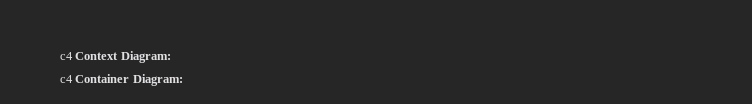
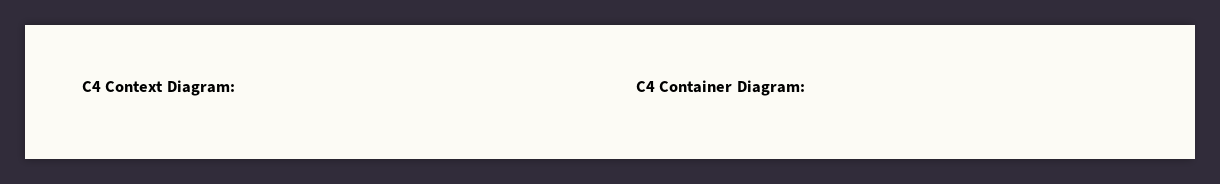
[60,52,73,60] c4 -> [82,81,101,92] C4
[60,75,73,83] c4 -> [636,81,655,92] C4

